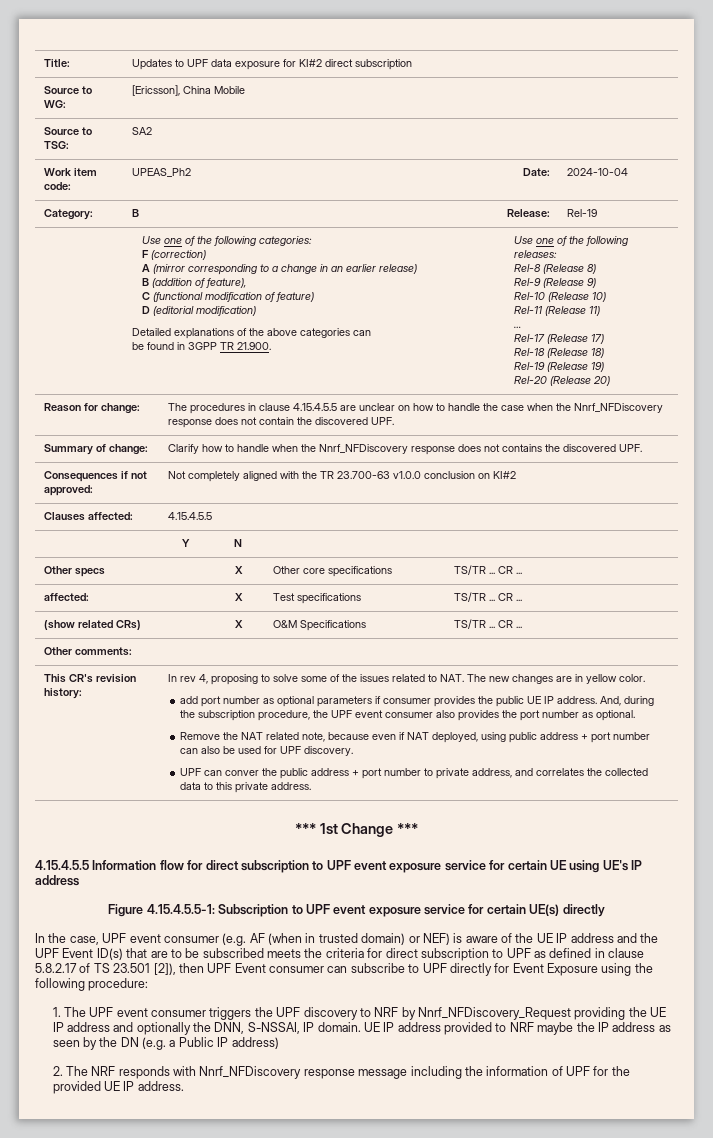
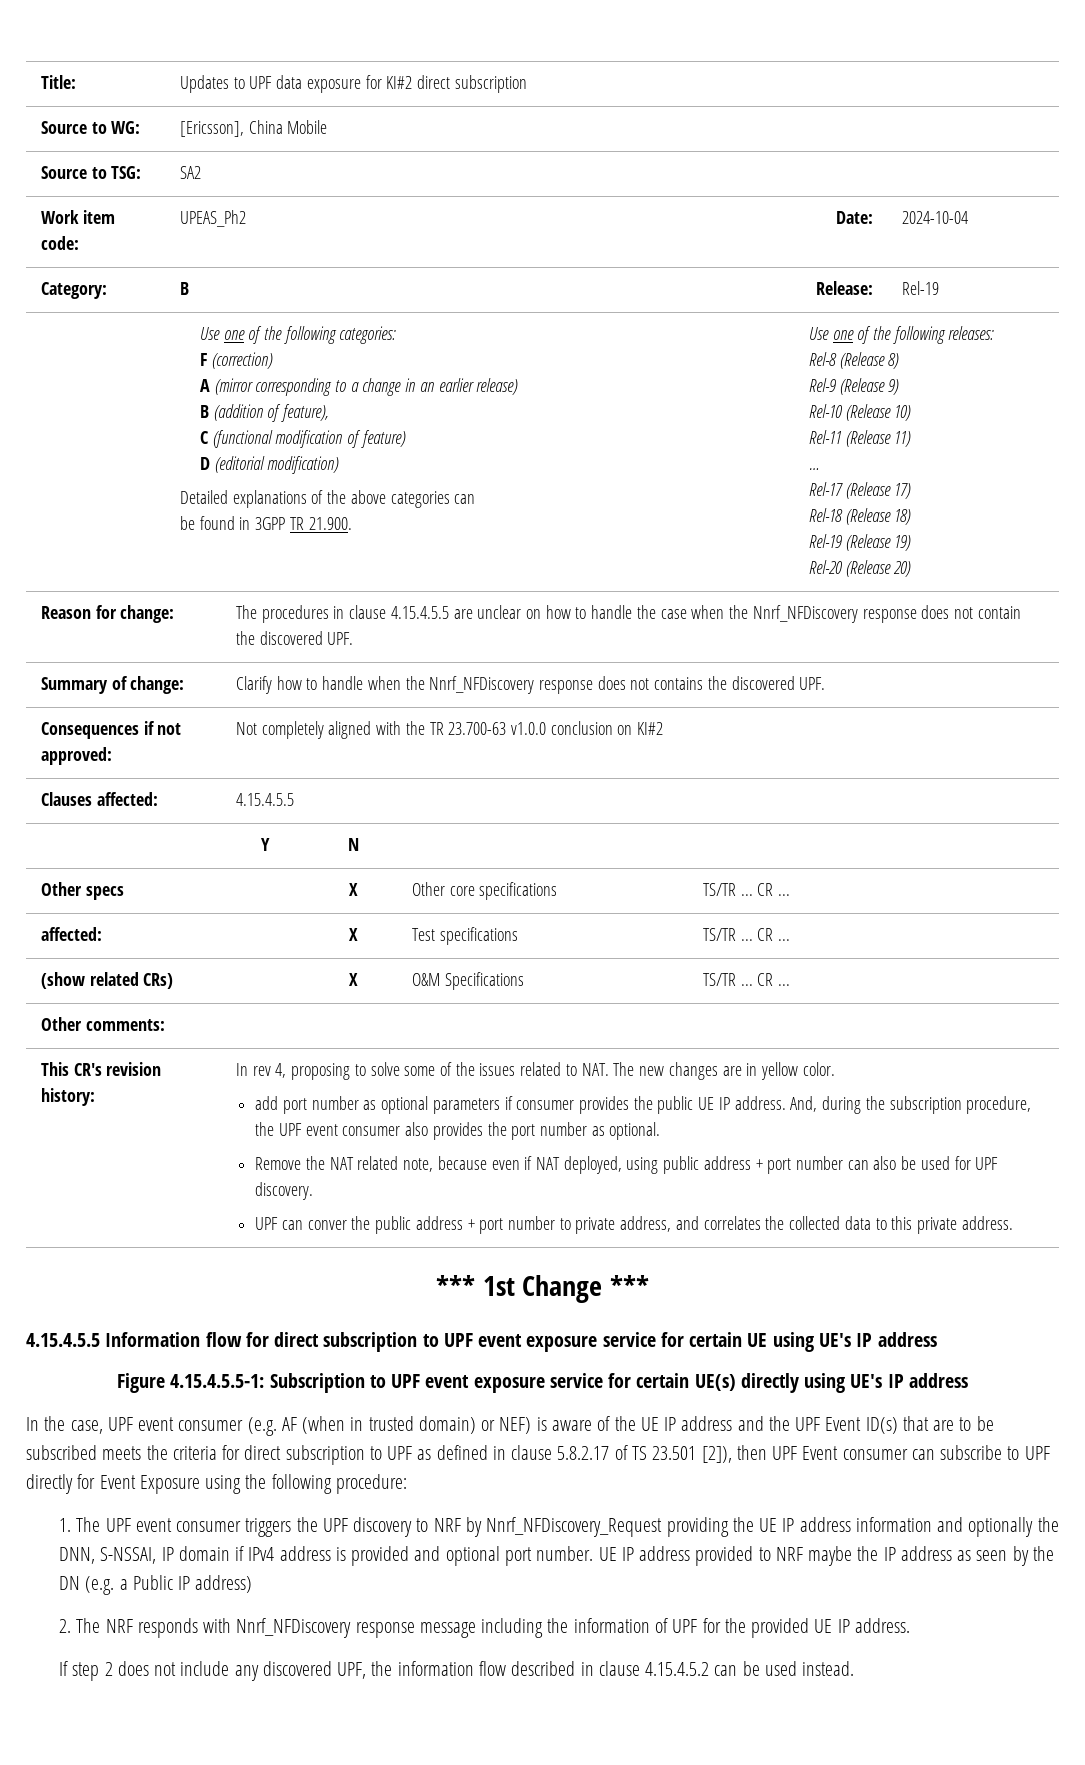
(605, 910) none -> [804,1373,968,1393] using UE's IP address
(110, 1027) none -> [855,1517,932,1532] information
[317,1022,361,1032] domain. -> [178,1546,594,1566] domain if IPv4 address is provided and optional port number.
(184, 1086) none -> [59,1661,855,1681] // If step 2 does not include any discovered UPF, the information flow described in clause 4.15.4.5.2 can be used instead.

